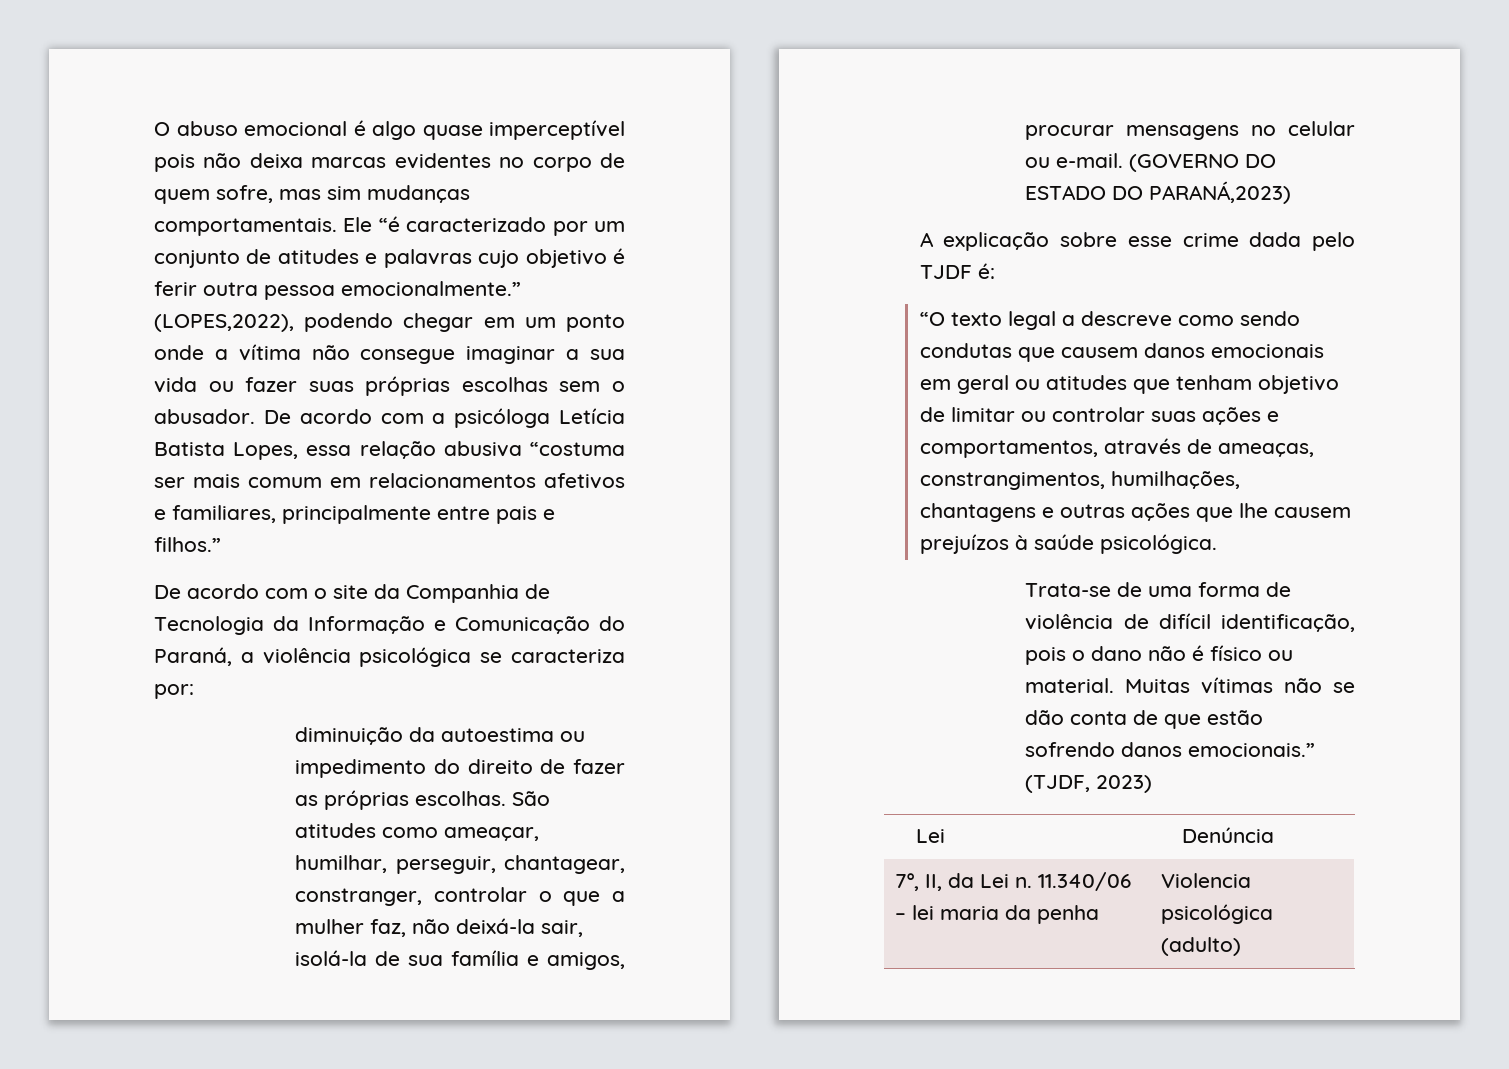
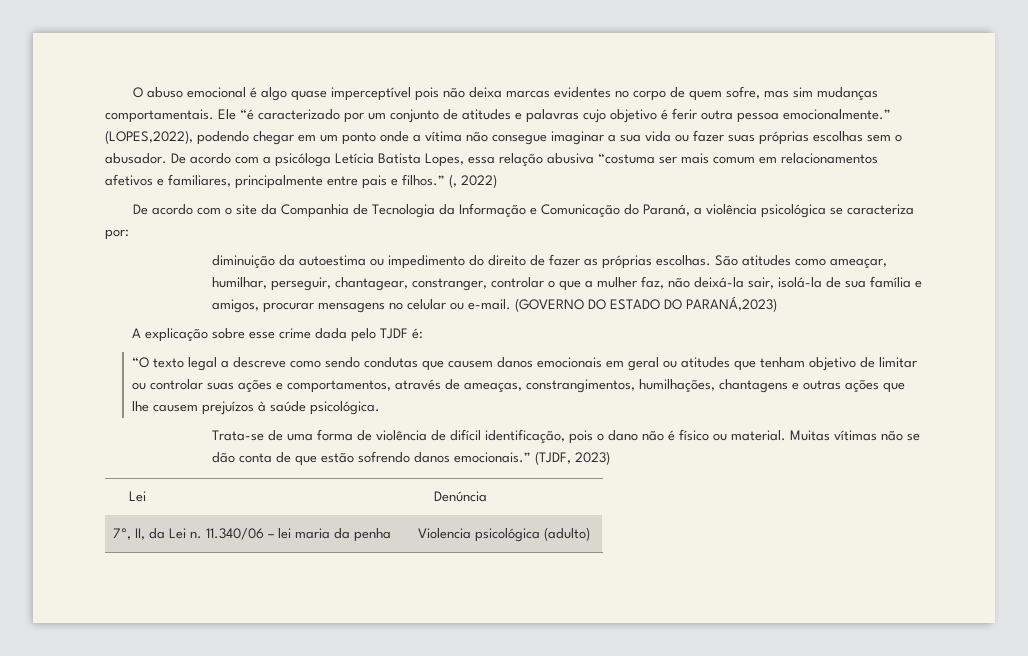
(221, 544) none -> [449,174,497,188] (, 2022)

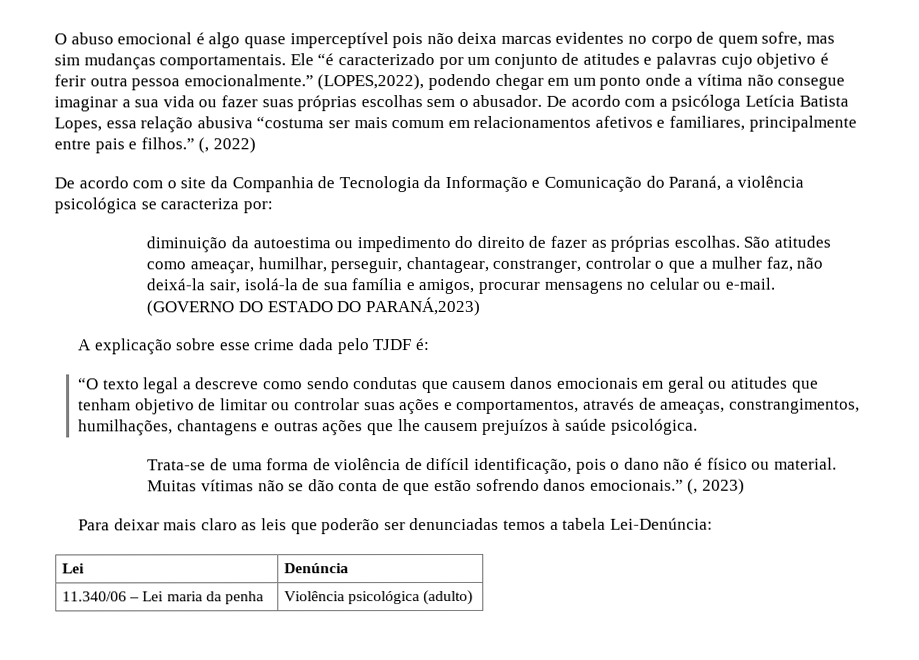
[534,451,571,465] (TJDF, -> [687,478,699,495] (,
[129,491,147,502] [434,491,488,502] [113,528,203,540] // Lei | Denúncia // 7º, II, da Lei n. -> [78,517,713,535] [62,563,86,574] [284,563,350,574] // Para deixar mais claro as leis que poderão ser denunciadas temos a tabela Lei-Denúncia: // Lei | Denúncia //
[278,528,292,539] lei -> [142,591,165,602] Lei
[418,528,472,539] Violencia -> [284,591,346,602] Violência

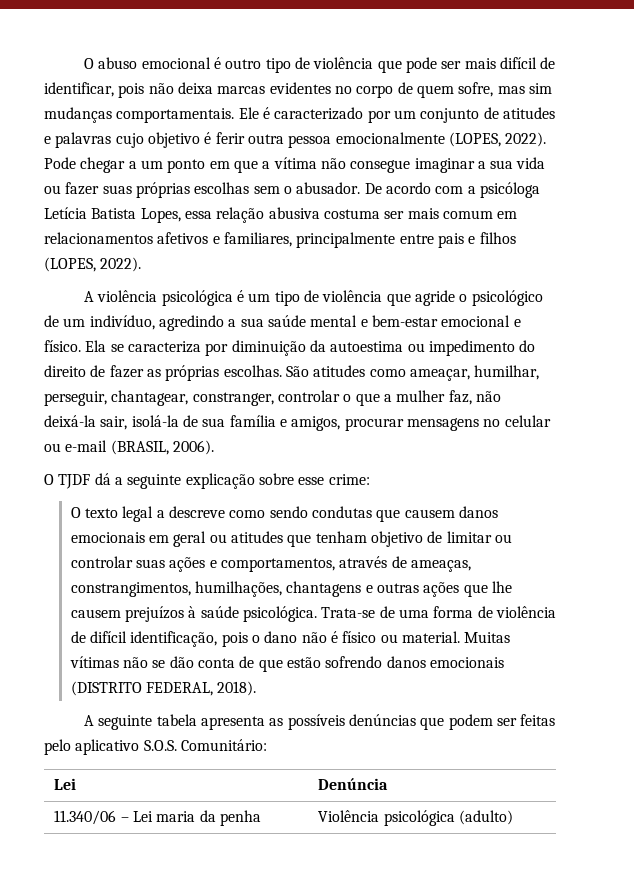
[208,32,389,49] algo quase imperceptível -> [225,57,556,73] [44,82,114,97] outro tipo de violência que pode ser mais difícil de identificar,
[317,53,335,66] “é -> [262,107,270,119] é
[183,73,681,91] emocionalmente.” (LOPES,2022), podendo chegar em um ponto onde -> [335,132,547,147] [44,157,258,173] emocionalmente (LOPES, 2022). Pode chegar a um ponto em que
[256,116,325,129] “costuma -> [323,209,380,219] costuma
[140,137,256,154] [54,175,805,193] [54,197,137,214] filhos.” (, 2022) // De acordo com o site da Companhia de Tecnologia da Informação e Comunicação do Paraná, a violência psicológica -> [479,232,516,244] [44,257,142,272] [83,290,543,306] [44,315,521,331] [44,340,107,352] filhos (LOPES, 2022). // A violência psicológica é um tipo de violência que agride o psicológico de um indivíduo, agredindo a sua saúde mental e bem-estar emocional e físico. Ela
[242,201,273,214] por: // -> [205,343,229,356] por
[725,277,776,290] [146,296,480,317] [78,338,430,355] [78,377,100,390] e-mail. (GOVERNO DO ESTADO DO PARANÁ,2023) // A explicação sobre esse crime dada pelo TJDF é: // “O -> [65,440,214,455] [44,473,370,489] [70,507,81,518] e-mail (BRASIL, 2006). // O TJDF dá a seguinte explicação sobre esse crime: // O
(698, 426) // -> (317, 614) none
[589,478,746,495] [78,517,713,535] emocionais.” (, 2023) // Para deixar mais claro as leis que poderão ser denunciadas temos a tabela Lei-Denúncia: -> [429,657,504,668] [70,681,257,696] [83,714,556,730] [44,739,267,755] emocionais (DISTRITO FEDERAL, 2018). // A seguinte tabela apresenta as possíveis denúncias que podem ser feitas pelo aplicativo S.O.S. Comunitário:

